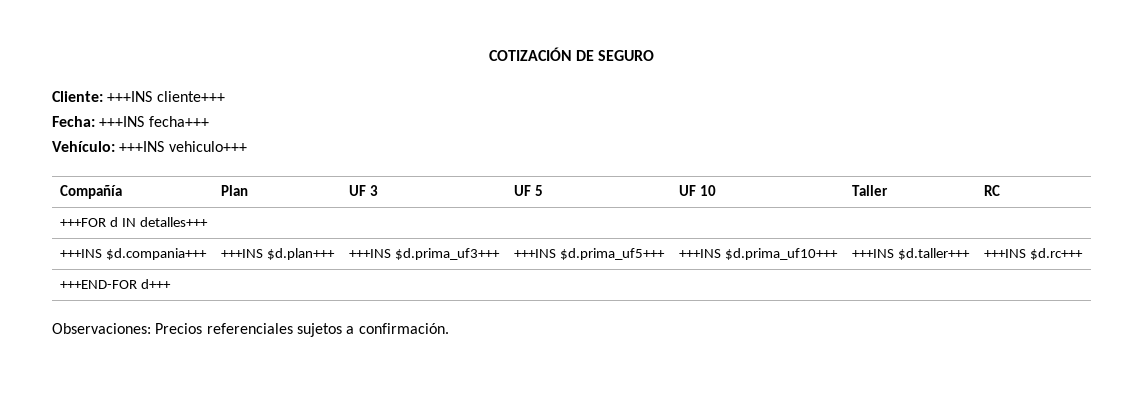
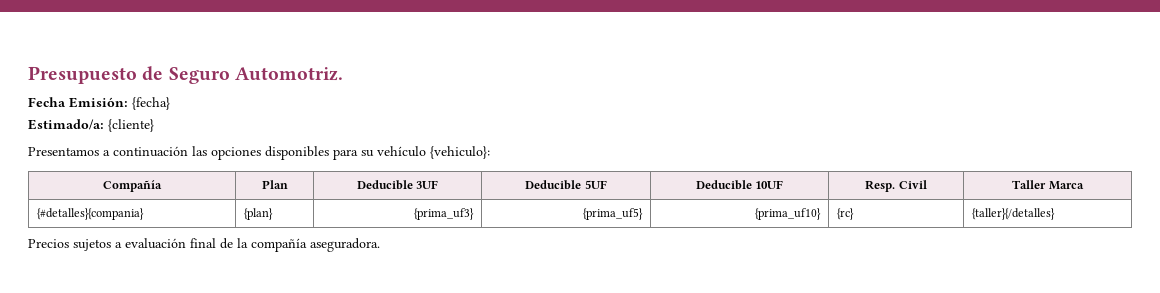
[488,47,655,61] [52,91,225,102] [52,116,209,127] [52,141,247,152] [59,185,122,199] [220,185,248,196] [348,185,378,196] [513,185,543,196] [678,185,716,196] [851,185,888,196] [983,185,1000,196] [59,217,208,227] [59,248,207,260] [220,248,335,260] [348,248,500,260] [513,248,665,260] [678,248,838,260] [851,248,970,260] [983,248,1083,260] [59,279,171,289] [52,323,449,337] COTIZACIÓN DE SEGURO // Cliente: +++INS cliente+++ // Fecha: +++INS fecha+++ // Vehículo: +++INS vehiculo+++ // Compañía | Plan | UF 3 | UF 5 | UF 10 | Taller | RC // +++FOR d IN detalles+++ // +++INS $d.compania+++ | +++INS $d.plan+++ | +++INS $d.prima_uf3+++ | +++INS $d.prima_uf5+++ | +++INS $d.prima_uf10+++ | +++INS $d.taller+++ | +++INS $d.rc+++ // +++END-FOR d+++ // Observaciones: Precios referenciales sujetos a confirmación. -> [28,66,343,84] [28,97,170,110] [28,119,154,132] [28,146,490,160] [103,180,162,192] [261,180,288,189] [356,180,439,190] [525,180,607,190] [695,180,784,190] [865,180,927,192] [1012,180,1084,190] [36,208,144,220] [243,208,273,220] [414,208,475,220] [583,208,644,220] [755,208,822,220] [836,208,854,220] [971,208,1055,220] [28,238,380,252] Presupuesto de Seguro Automotriz. // Fecha Emisión: {fecha} // Estimado/a: {cliente} // Presentamos a continuación las opciones disponibles para su vehículo {vehiculo}: // Compañía | Plan | Deducible 3UF | Deducible 5UF | Deducible 10UF | Resp. Civil | Taller Marca // {#detalles}{compania} | {plan} | {prima_uf3} | {prima_uf5} | {prima_uf10} | {rc} | {taller}{/detalles} // Precios sujetos a evaluación final de la compañía aseguradora.

